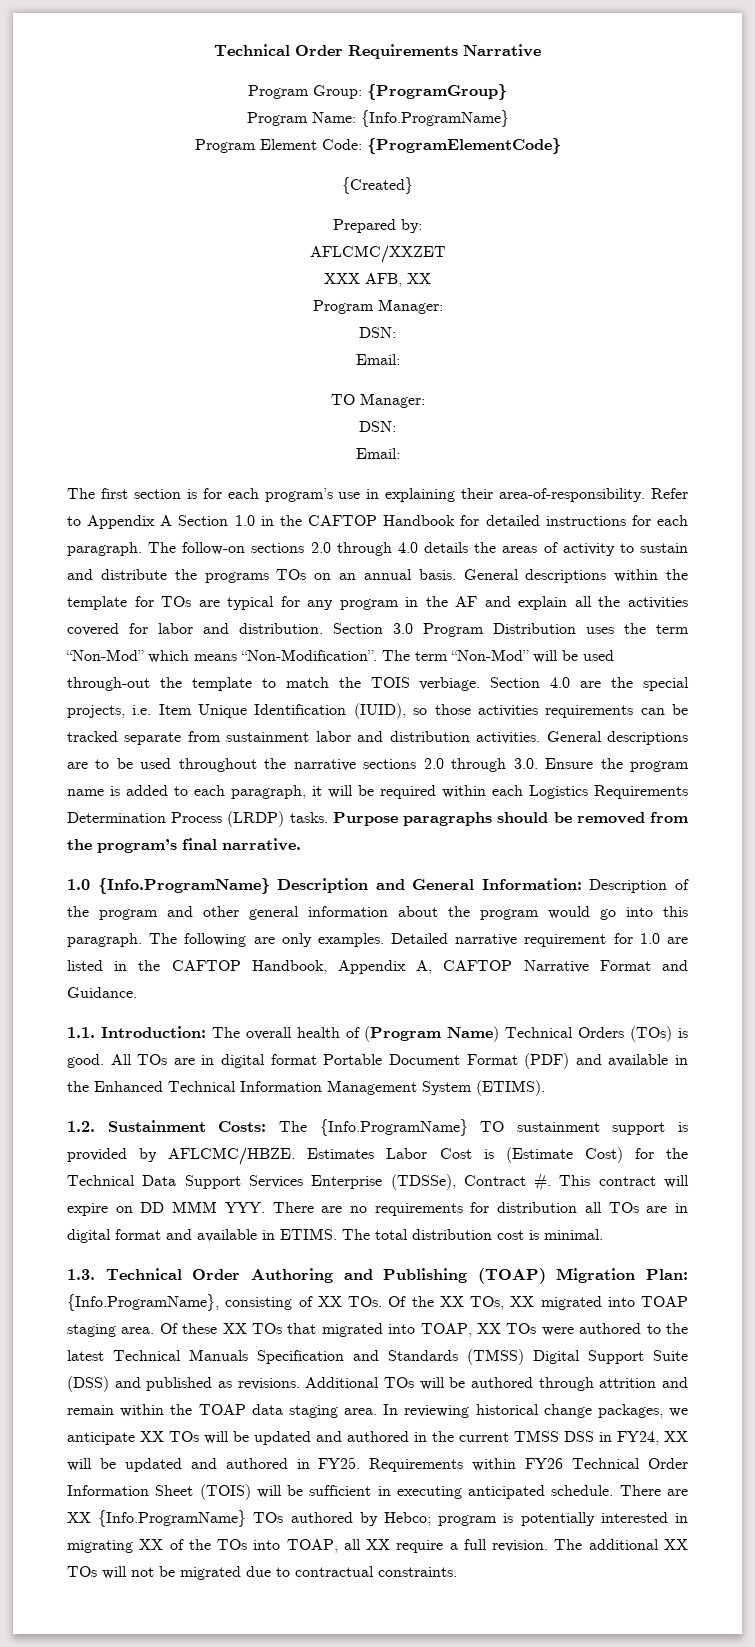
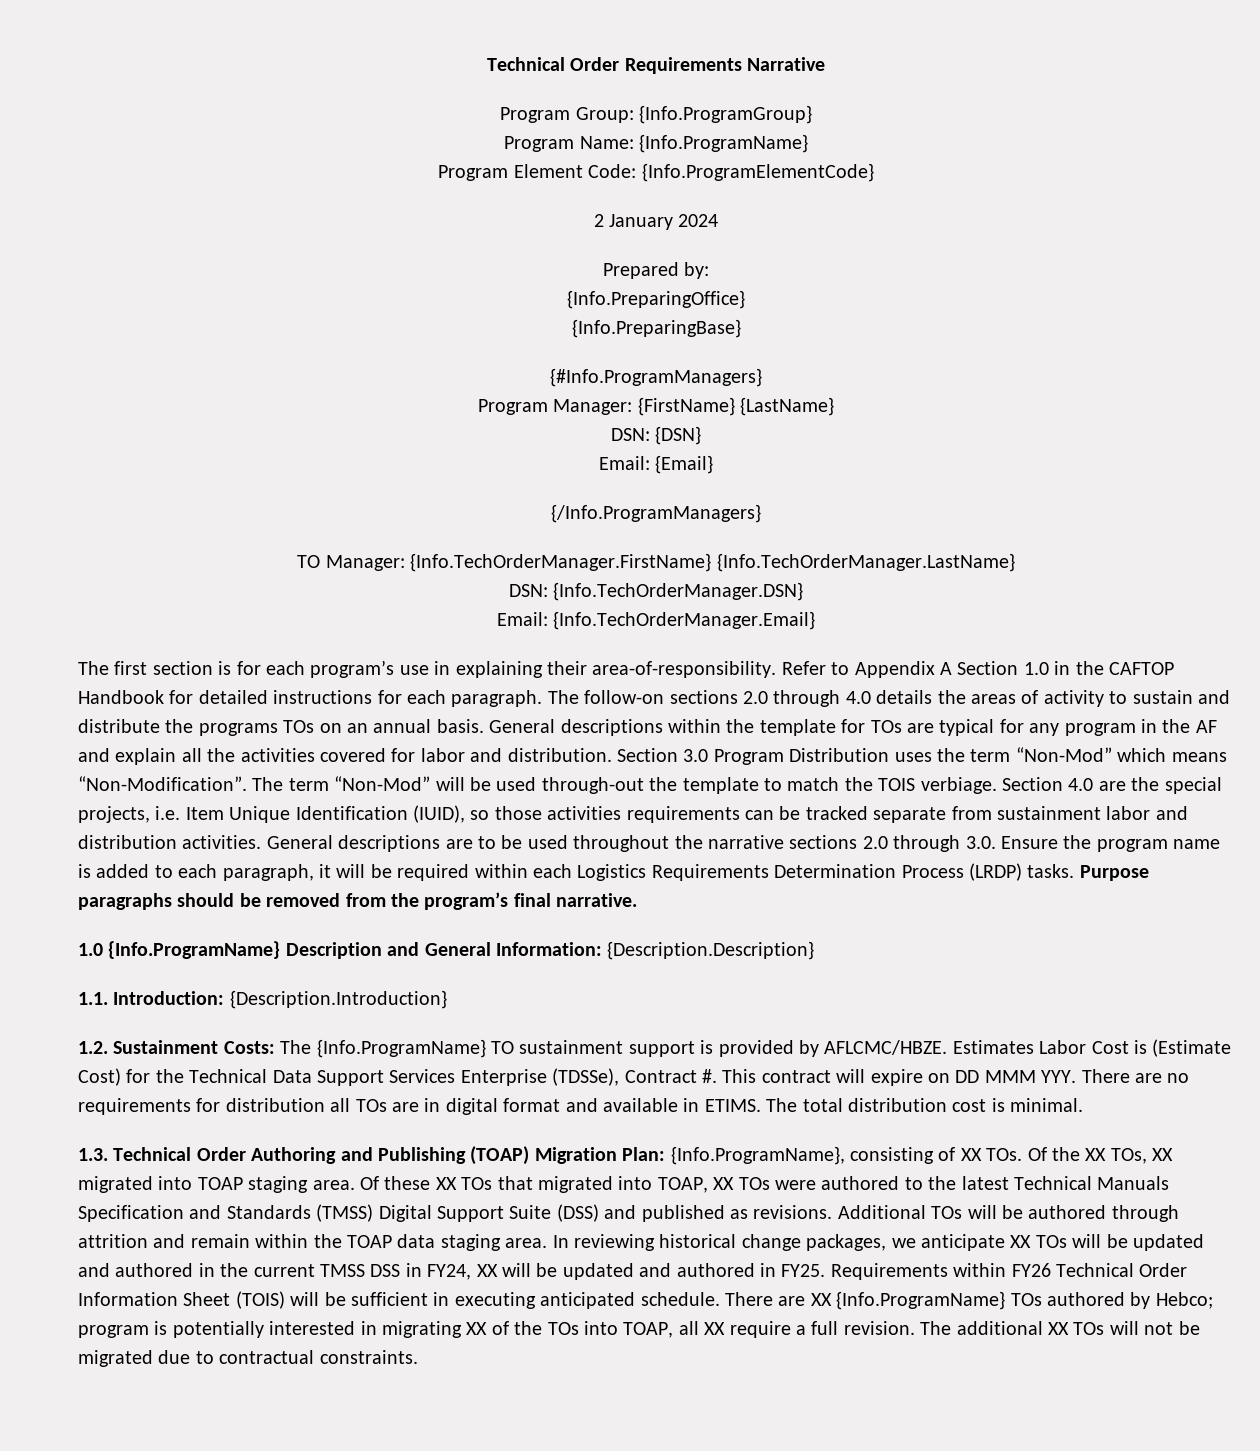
[367,84,507,100] {ProgramGroup} -> [638,105,812,124] {Info.ProgramGroup}
[366,138,561,154] [342,177,413,194] [333,219,422,233] [309,245,446,263] [324,273,431,287] {ProgramElementCode} // {Created} // Prepared by: // AFLCMC/XXZET // XXX AFB, XX -> [641,163,874,182] [593,214,719,230] [602,262,710,279] [567,290,745,309] [571,319,741,338] [550,368,762,387] {Info.ProgramElementCode} // 2 January 2024 // Prepared by: // {Info.PreparingOffice} // {Info.PreparingBase} // {#Info.ProgramManagers}
[359,327,396,338] [355,354,400,365] // DSN: // Email: -> [637,397,835,416] [610,426,702,445] [598,455,714,474] [551,504,761,523] {FirstName} {LastName} // DSN: {DSN} // Email: {Email} // {/Info.ProgramManagers}
[359,421,396,432] [355,448,400,459] // DSN: // Email: -> [410,553,1015,572] [508,582,804,601] [496,611,816,630] {Info.TechOrderManager.FirstName} {Info.TechOrderManager.LastName} // DSN: {Info.TechOrderManager.DSN} // Email: {Info.TechOrderManager.Email}
[589,879,689,893] [67,906,688,920] [67,933,688,947] [67,960,688,974] [67,987,137,998] [67,1026,688,1042] [67,1053,689,1069] [67,1080,545,1096] Description of the program and other general information about the program would go into this paragraph. The following are only examples. Detailed narrative requirement for 1.0 are listed in the CAFTOP Handbook, Appendix A, CAFTOP Narrative Format and Guidance. // 1.1. Introduction: The overall health of (Program Name) Technical Orders (TOs) is good. All TOs are in digital format Portable Document Format (PDF) and available in the Enhanced Technical Information Management System (ETIMS). -> [607,941,815,960] [78,990,447,1009] {Description.Description} // 1.1. Introduction: {Description.Introduction}

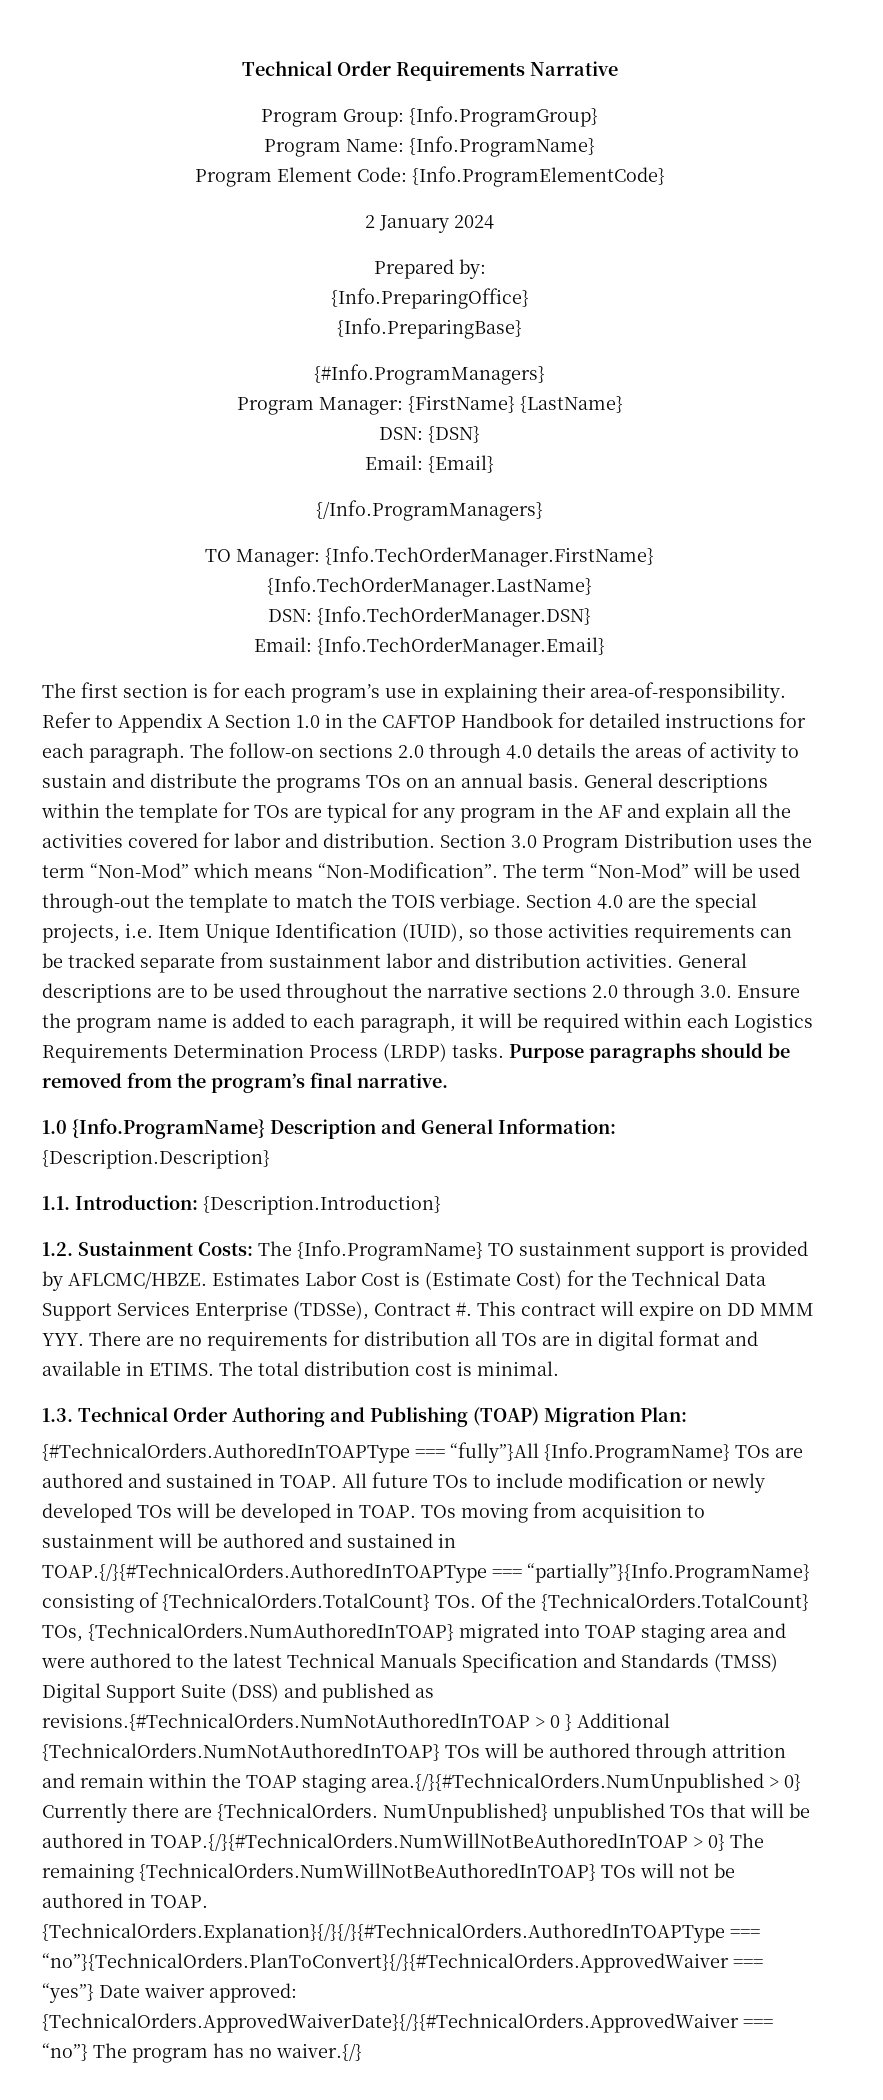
[670,1146,845,1165] {Info.ProgramName}, -> [42,1442,803,1463] [42,1472,765,1493] [42,1502,705,1523] [42,1533,456,1548] [42,1562,810,1583] // {#TechnicalOrders.AuthoredInTOAPType === “fully”}All {Info.ProgramName} TOs are authored and sustained in TOAP. All future TOs to include modification or newly developed TOs will be developed in TOAP. TOs moving from acquisition to sustainment will be authored and sustained in TOAP.{/}{#TechnicalOrders.AuthoredInTOAPType === “partially”}{Info.ProgramName}
[960,1148,982,1161] XX -> [162,1593,430,1611] {TechnicalOrders.TotalCount}
[1085,1148,1174,1164] XX TOs, XX -> [541,1593,809,1611] [42,1623,454,1642] {TechnicalOrders.TotalCount} TOs, {TechnicalOrders.NumAuthoredInTOAP}
[312,1176,770,1193] area. Of these XX TOs that migrated into TOAP, XX TOs -> [710,1623,786,1638] area and
[753,1205,926,1219] revisions. Additional -> [42,1713,670,1731] [42,1743,440,1761] revisions.{#TechnicalOrders.NumNotAuthoredInTOAP > 0 } Additional {TechnicalOrders.NumNotAuthoredInTOAP}
[397,1234,1204,1251] [78,1263,1188,1280] [78,1291,1213,1310] [78,1321,1200,1338] [78,1350,418,1367] data staging area. In reviewing historical change packages, we anticipate XX TOs will be updated and authored in the current TMSS DSS in FY24, XX will be updated and authored in FY25. Requirements within FY26 Technical Order Information Sheet (TOIS) will be sufficient in executing anticipated schedule. There are XX {Info.ProgramName} TOs authored by Hebco; program is potentially interested in migrating XX of the TOs into TOAP, all XX require a full revision. The additional XX TOs will not be migrated due to contractual constraints. -> [302,1773,801,1793] [42,1803,810,1823] [42,1833,764,1851] [42,1863,735,1883] [42,1893,208,1908] [42,1923,760,1943] [42,1953,763,1973] [42,1983,297,2003] [42,2013,773,2033] [42,2043,362,2063] staging area.{/}{#TechnicalOrders.NumUnpublished > 0} Currently there are {TechnicalOrders. NumUnpublished} unpublished TOs that will be authored in TOAP.{/}{#TechnicalOrders.NumWillNotBeAuthoredInTOAP > 0} The remaining {TechnicalOrders.NumWillNotBeAuthoredInTOAP} TOs will not be authored in TOAP. {TechnicalOrders.Explanation}{/}{/}{#TechnicalOrders.AuthoredInTOAPType === “no”}{TechnicalOrders.PlanToConvert}{/}{#TechnicalOrders.ApprovedWaiver === “yes”} Date waiver approved: {TechnicalOrders.ApprovedWaiverDate}{/}{#TechnicalOrders.ApprovedWaiver === “no”} The program has no waiver.{/}

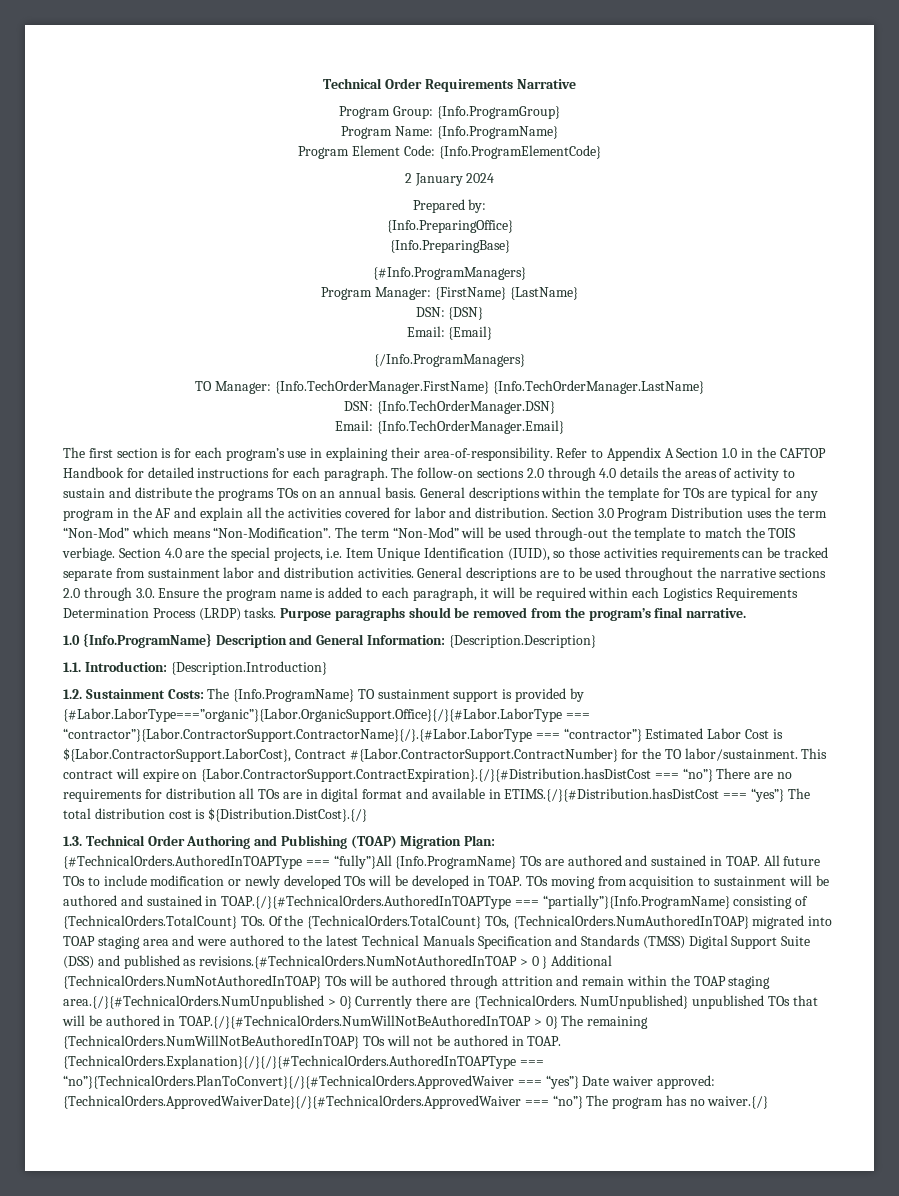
[68,1270,766,1290] [42,1301,472,1321] AFLCMC/HBZE. Estimates Labor Cost is (Estimate Cost) for the Technical Data Support Services Enterprise (TDSSe), Contract #. -> [63,708,590,722] [63,728,783,742] [63,748,798,762] {#Labor.LaborType===”organic”}{Labor.OrganicSupport.Office}{/}{#Labor.LaborType === “contractor”}{Labor.ContractorSupport.ContractorName}{/}.{#Labor.LaborType === “contractor”} Estimated Labor Cost is ${Labor.ContractorSupport.LaborCost}, Contract #{Labor.ContractorSupport.ContractNumber} for the TO labor/sustainment.
[727,1303,814,1316] [42,1333,84,1346] DD MMM YYY. -> [201,768,713,782] {Labor.ContractorSupport.ContractExpiration}.{/}{#Distribution.hasDistCost === “no”}
[149,1363,214,1376] ETIMS. -> [504,788,784,802] ETIMS.{/}{#Distribution.hasDistCost === “yes”}
[477,1361,559,1376] minimal. -> [208,808,368,822] ${Distribution.DistCost}.{/}

